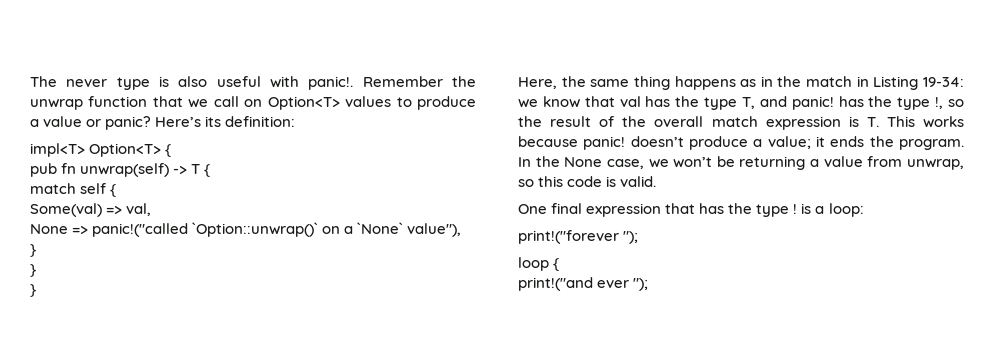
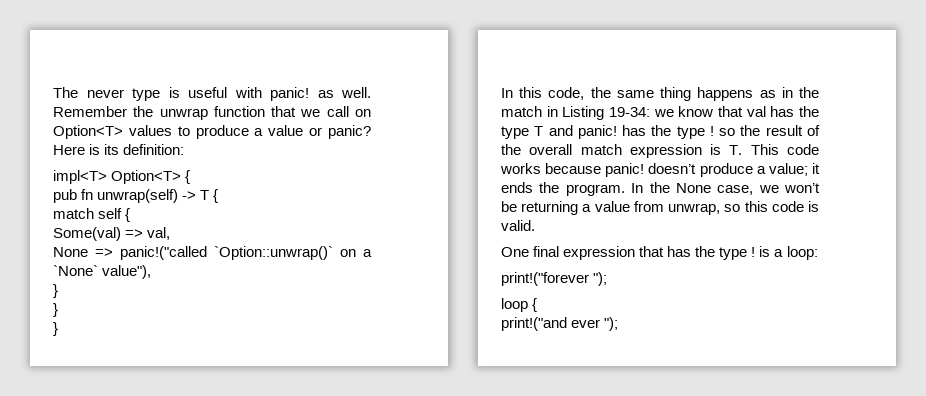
[178,76,208,87] also -> (180, 92) none
[308,76,354,90] panic!. -> [270,87,371,101] panic! as well.
[155,117,202,127] Here’s -> [53,144,101,155] Here is
[518,77,557,89] Here, -> [501,87,585,100] In this code,
[742,97,755,109] T, -> [534,126,544,136] T
[935,97,944,109] !, -> [709,126,714,136] !
(915, 121) none -> [787,144,819,155] code

